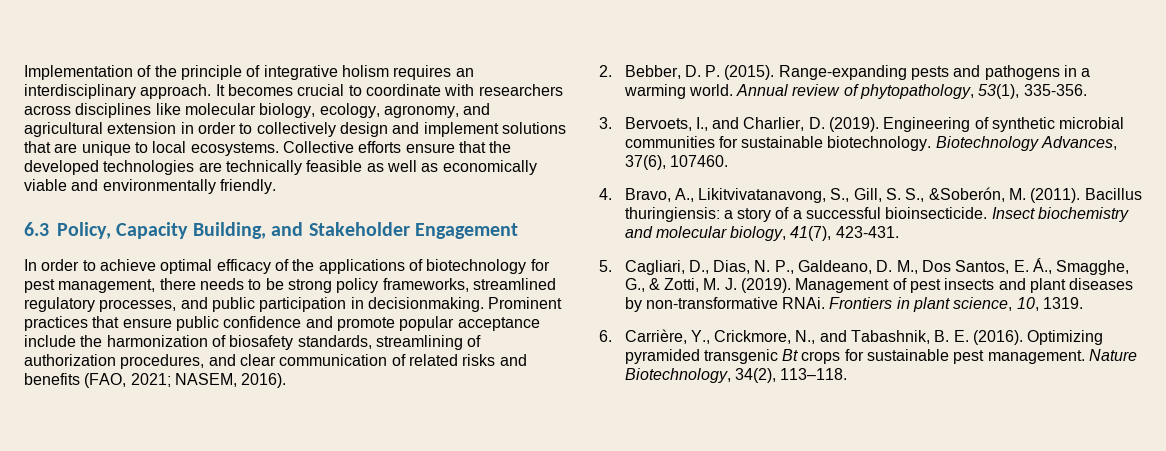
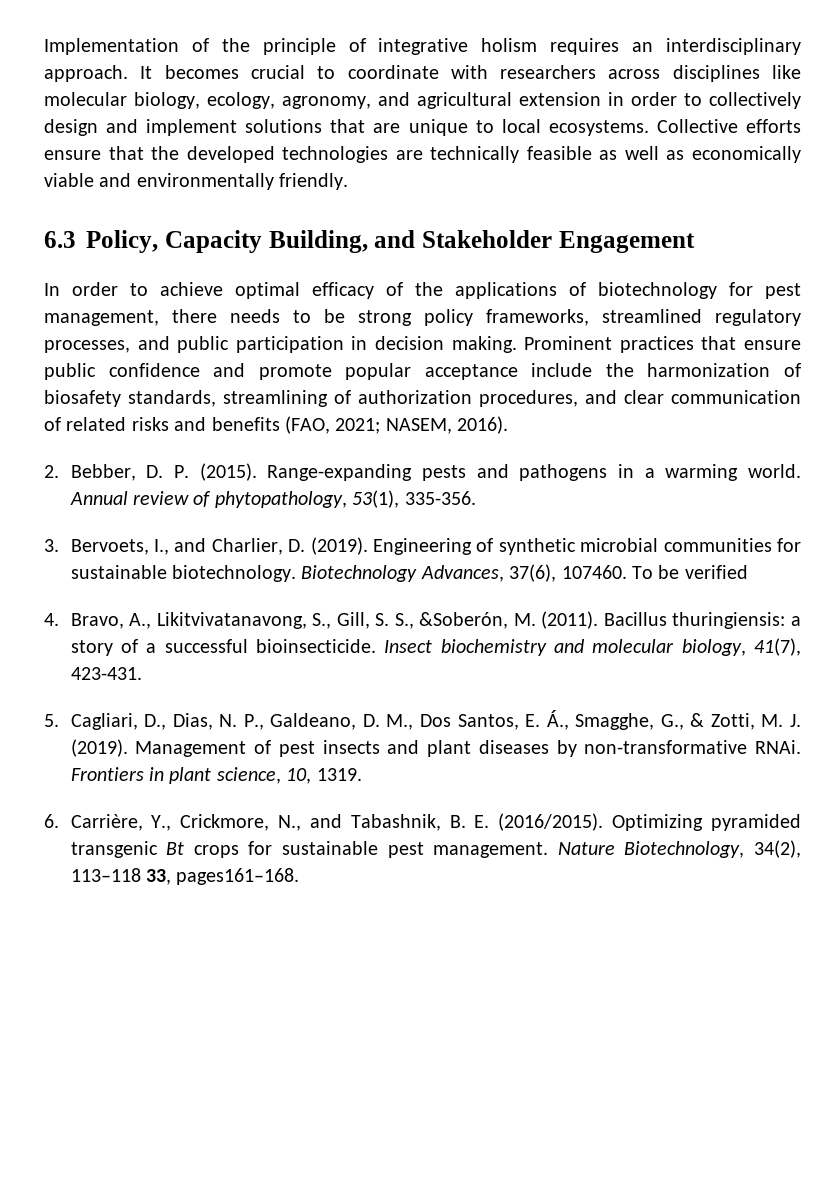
[367,297,484,312] decisionmaking. -> [375,336,517,353] decision making.
(728, 161) none -> [631,565,748,579] To be verified
[973,330,1024,345] (2016). -> [498,813,604,831] (2016/2015).
[780,368,848,380] 113–118. -> [70,868,300,885] 113–118 33, pages161–168.

